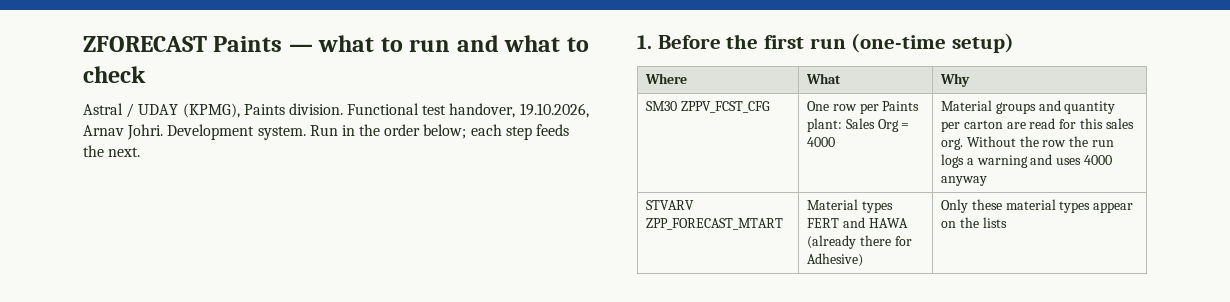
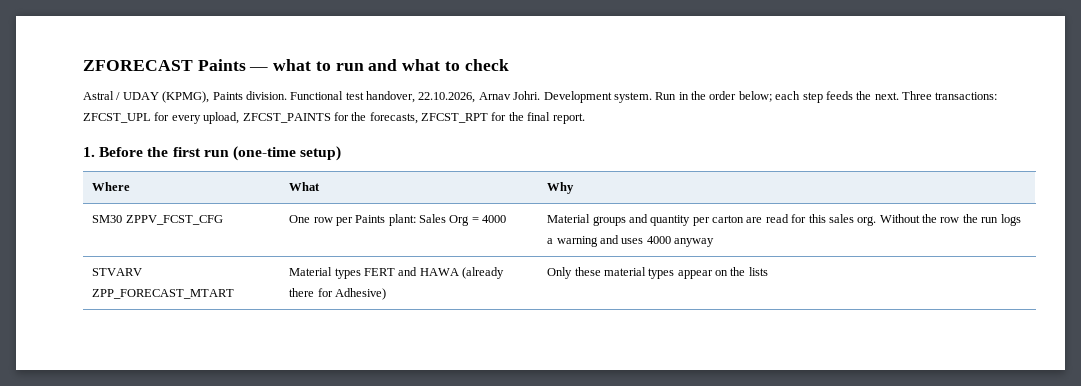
[519,103,589,118] 19.10.2026, -> [418,92,476,103] 22.10.2026,
(141, 152) none -> [902,91,998,100] [83,112,585,124] Three transactions: ZFCST_UPL for every upload, ZFCST_PAINTS for the forecasts, ZFCST_RPT for the final report.

